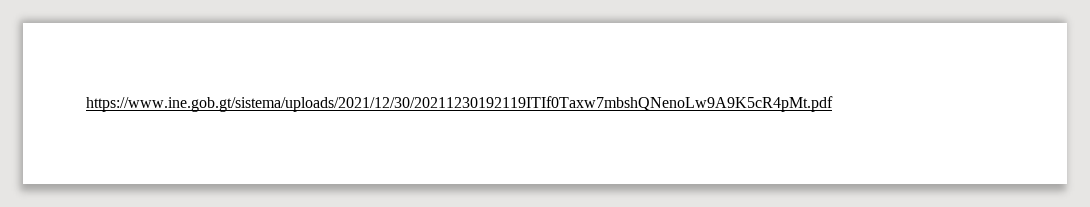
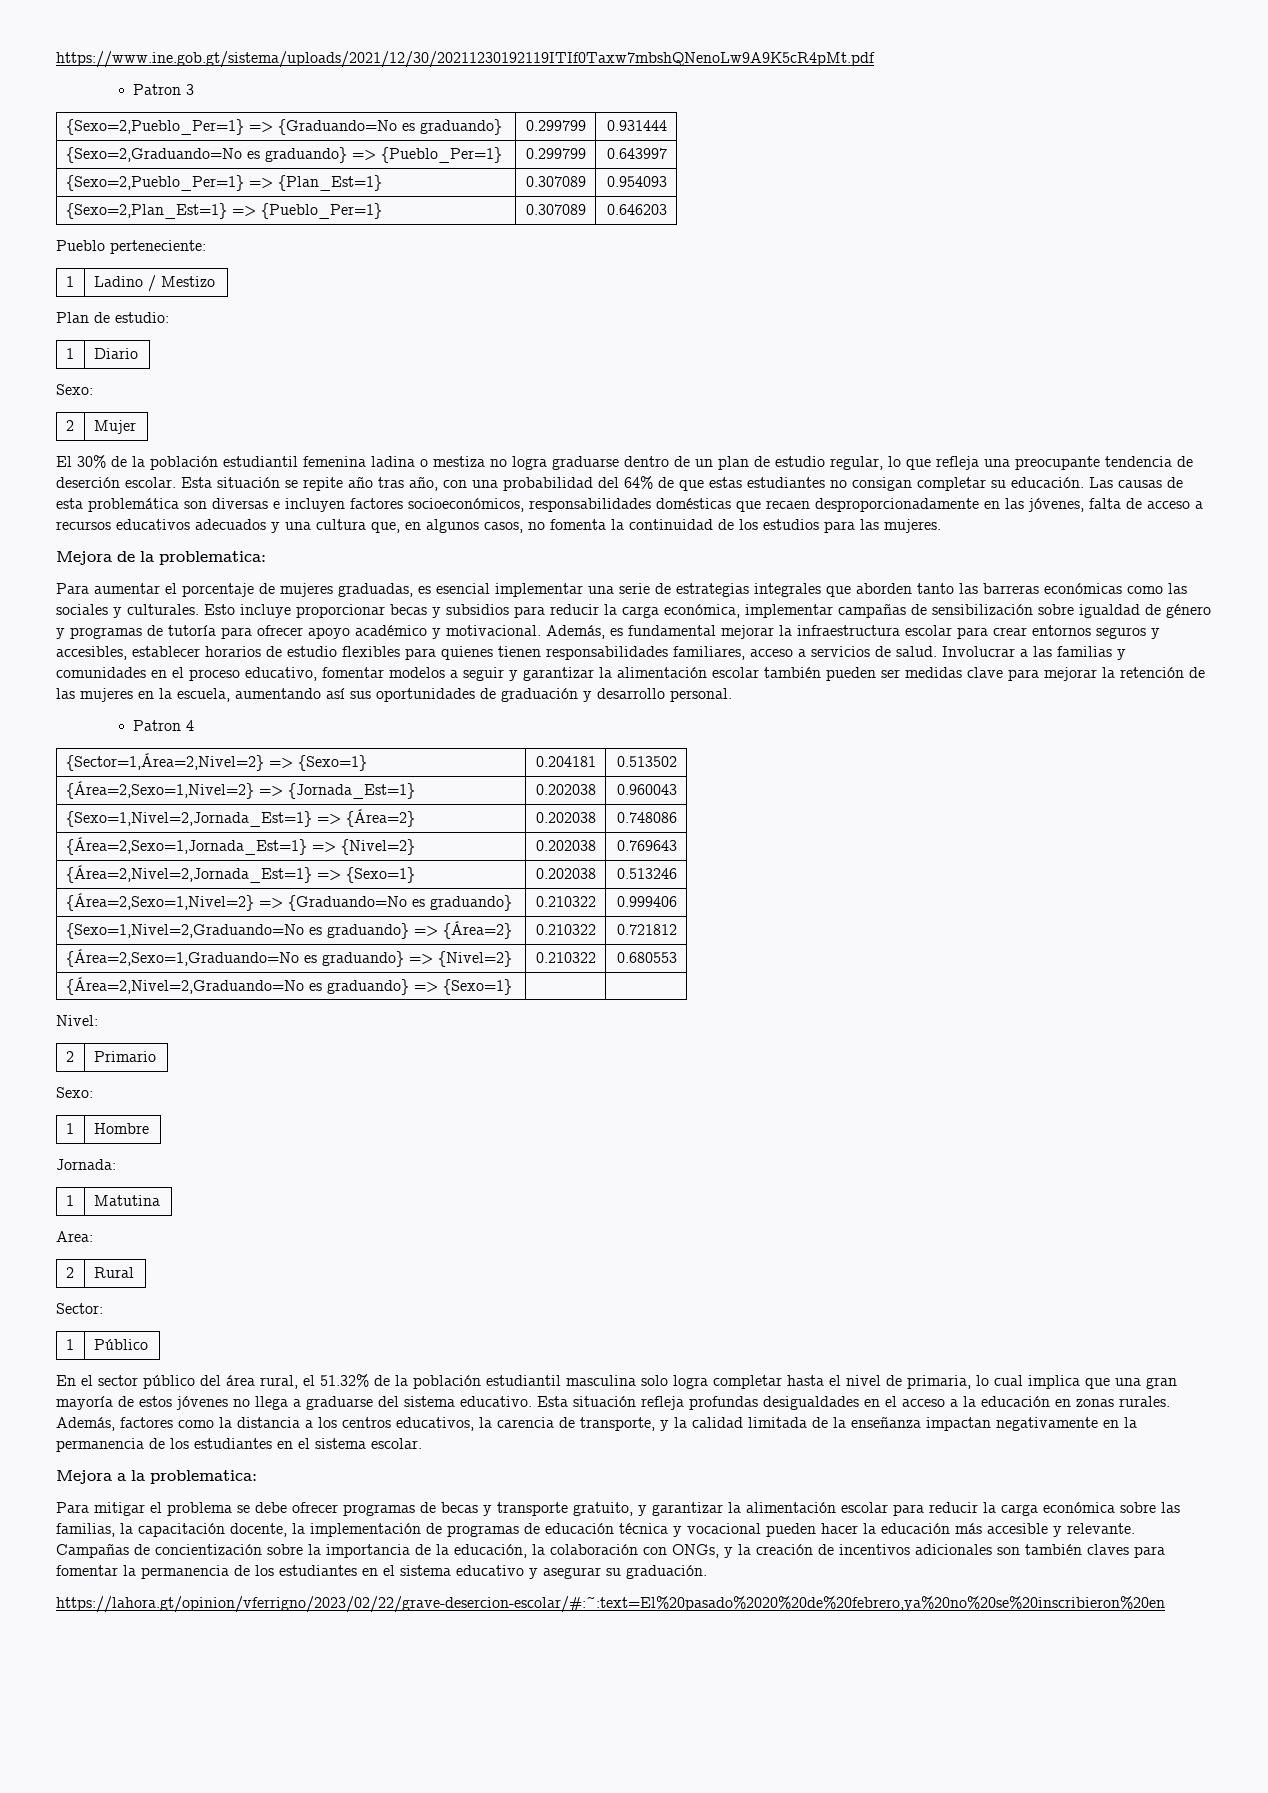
(833, 104) none -> [133,84,195,95] [65,119,502,135] [526,120,587,131] [607,120,668,131] [65,147,502,163] [526,148,587,159] [607,148,668,159] [65,175,382,191] [526,176,587,187] [607,176,668,187] [65,203,382,219] [526,204,587,215] [607,204,668,215] [56,240,206,254] [65,276,74,287] [93,275,215,292] [56,312,169,323] [65,348,74,359] [93,348,138,359] [56,384,93,395] [65,420,74,431] [93,420,136,434] [56,455,1193,470] [56,476,1183,491] [56,498,1203,512] [56,519,941,533] [56,551,266,565] [56,583,1187,597] [56,603,1211,618] [56,625,1160,639] [56,646,1126,660] [56,667,1205,681] [56,688,732,702] [133,720,195,731] [65,753,367,771] [536,756,597,767] [617,756,678,767] [65,781,415,799] [536,784,597,795] [617,784,678,795] [65,809,415,827] [536,812,597,823] [617,812,678,823] [65,837,415,855] [536,840,597,851] [617,840,678,851] [65,865,415,883] [536,868,597,879] [617,868,678,879] [65,893,512,911] [536,896,597,907] [617,896,678,907] [65,921,512,939] [536,924,597,935] [617,924,678,935] [65,949,512,967] [536,952,597,963] [617,952,678,963] [65,977,512,995] [56,1015,98,1026] [65,1051,74,1062] [93,1051,156,1062] [56,1087,93,1098] [65,1123,74,1134] [93,1123,149,1134] [56,1159,116,1170] [65,1195,74,1206] [93,1195,160,1206] [56,1231,93,1242] [65,1267,74,1278] [93,1267,134,1278] [56,1303,103,1314] [65,1339,74,1350] [93,1339,148,1350] [56,1374,1177,1389] [56,1396,1170,1410] [56,1416,1137,1431] [56,1438,422,1452] [56,1470,257,1484] [56,1502,1180,1516] [56,1523,1135,1537] [56,1543,1165,1558] [56,1565,707,1579] [56,1596,1165,1613] // Patron 3 // {Sexo=2,Pueblo_Per=1} => {Graduando=No es graduando} | 0.299799 | 0.931444 // {Sexo=2,Graduando=No es graduando} => {Pueblo_Per=1} | 0.299799 | 0.643997 // {Sexo=2,Pueblo_Per=1} => {Plan_Est=1} | 0.307089 | 0.954093 // {Sexo=2,Plan_Est=1} => {Pueblo_Per=1} | 0.307089 | 0.646203 // Pueblo perteneciente: // 1 | Ladino / Mestizo // Plan de estudio: // 1 | Diario // Sexo: // 2 | Mujer // El 30% de la población estudiantil femenina ladina o mestiza no logra graduarse dentro de un plan de estudio regular, lo que refleja una preocupante tendencia de deserción escolar. Esta situación se repite año tras año, con una probabilidad del 64% de que estas estudiantes no consigan completar su educación. Las causas de esta problemática son diversas e incluyen factores socioeconómicos, responsabilidades domésticas que recaen desproporcionadamente en las jóvenes, falta de acceso a recursos educativos adecuados y una cultura que, en algunos casos, no fomenta la continuidad de los estudios para las mujeres. // Mejora de la problematica: // Para aumentar el porcentaje de mujeres graduadas, es esencial implementar una serie de estrategias integrales que aborden tanto las barreras económicas como las sociales y culturales. Esto incluye proporcionar becas y subsidios para reducir la carga económica, implementar campañas de sensibilización sobre igualdad de género y programas de tutoría para ofrecer apoyo académico y motivacional. Además, es fundamental mejorar la infraestructura escolar para crear entornos seguros y accesibles, establecer horarios de estudio flexibles para quienes tienen responsabilidades familiares, acceso a servicios de salud. Involucrar a las familias y comunidades en el proceso educativo, fomentar modelos a seguir y garantizar la alimentación escolar también pueden ser medidas clave para mejorar la retención de las mujeres en la escuela, aumentando así sus oportunidades de graduación y desarrollo personal. // Patron 4 // {Sector=1,Área=2,Nivel=2} => {Sexo=1} | 0.204181 | 0.513502 // {Área=2,Sexo=1,Nivel=2} => {Jornada_Est=1} | 0.202038 | 0.960043 // {Sexo=1,Nivel=2,Jornada_Est=1} => {Área=2} | 0.202038 | 0.748086 // {Área=2,Sexo=1,Jornada_Est=1} => {Nivel=2} | 0.202038 | 0.769643 // {Área=2,Nivel=2,Jornada_Est=1} => {Sexo=1} | 0.202038 | 0.513246 // {Área=2,Sexo=1,Nivel=2} => {Graduando=No es graduando} | 0.210322 | 0.999406 // {Sexo=1,Nivel=2,Graduando=No es graduando} => {Área=2} | 0.210322 | 0.721812 // {Área=2,Sexo=1,Graduando=No es graduando} => {Nivel=2} | 0.210322 | 0.680553 // {Área=2,Nivel=2,Graduando=No es graduando} => {Sexo=1} | | // Nivel: // 2 | Primario // Sexo: // 1 | Hombre // Jornada: // 1 | Matutina // Area: // 2 | Rural // Sector: // 1 | Público // En el sector público del área rural, el 51.32% de la población estudiantil masculina solo logra completar hasta el nivel de primaria, lo cual implica que una gran mayoría de estos jóvenes no llega a graduarse del sistema educativo. Esta situación refleja profundas desigualdades en el acceso a la educación en zonas rurales. Además, factores como la distancia a los centros educativos, la carencia de transporte, y la calidad limitada de la enseñanza impactan negativamente en la permanencia de los estudiantes en el sistema escolar. // Mejora a la problematica: // Para mitigar el problema se debe ofrecer programas de becas y transporte gratuito, y garantizar la alimentación escolar para reducir la carga económica sobre las familias, la capacitación docente, la implementación de programas de educación técnica y vocacional pueden hacer la educación más accesible y relevante. Campañas de concientización sobre la importancia de la educación, la colaboración con ONGs, y la creación de incentivos adicionales son también claves para fomentar la permanencia de los estudiantes en el sistema educativo y asegurar su graduación. // https://lahora.gt/opinion/vferrigno/2023/02/22/grave-desercion-escolar/#:~:text=El%20pasado%2020%20de%20febrero,ya%20no%20se%20inscribieron%20en

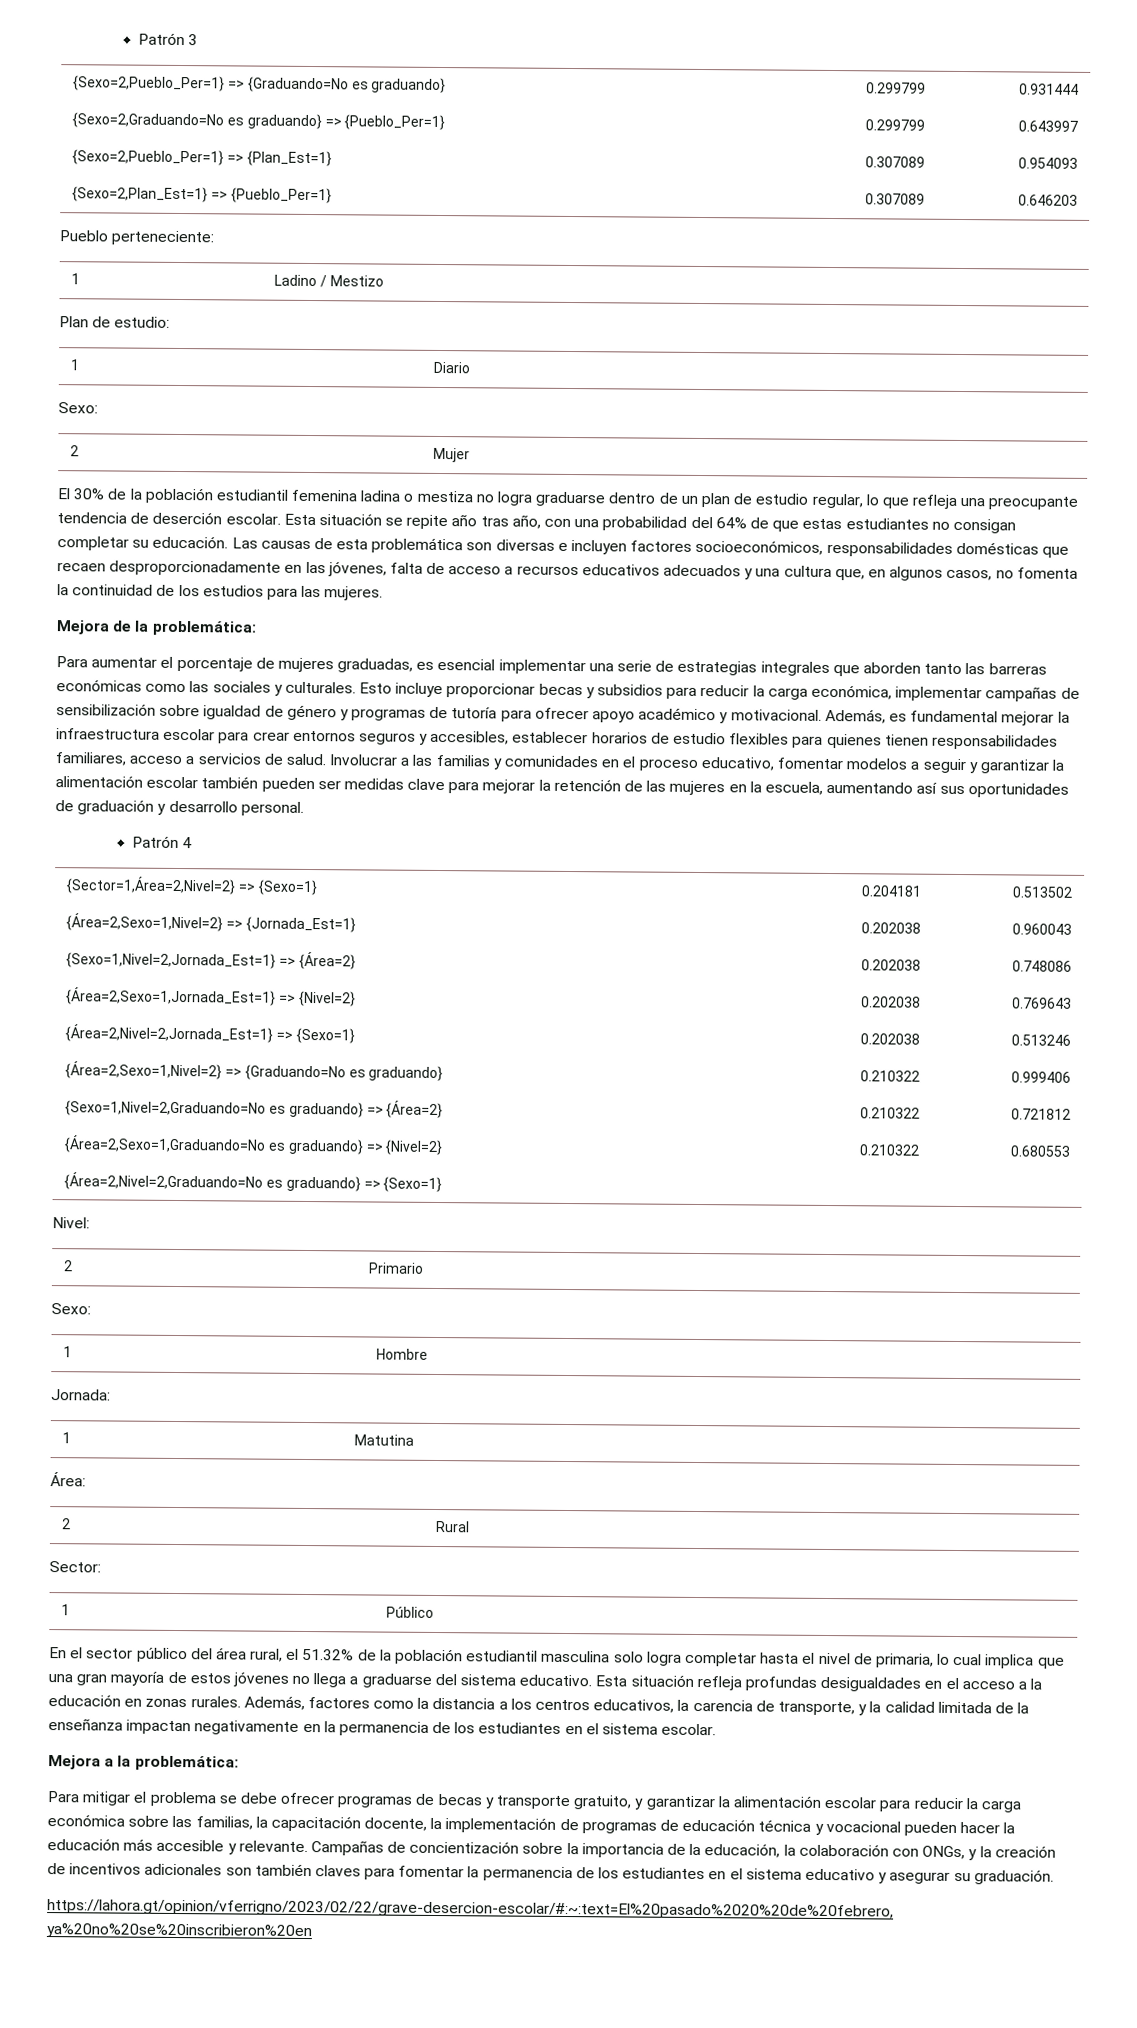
[56,51,875,68] [133,84,182,95] https://www.ine.gob.gt/sistema/uploads/2021/12/30/20211230192119ITIf0Taxw7mbshQNenoLw9A9K5cR4pMt.pdf // Patron -> [137,32,185,46] Patrón
[159,551,266,565] problematica: -> [151,620,257,636] problemática:
[133,720,182,731] Patron -> [131,835,179,848] Patrón
[56,1231,93,1242] Area: -> [50,1472,86,1487] Área:
[150,1470,257,1484] problematica: -> [134,1755,239,1771] problemática:

